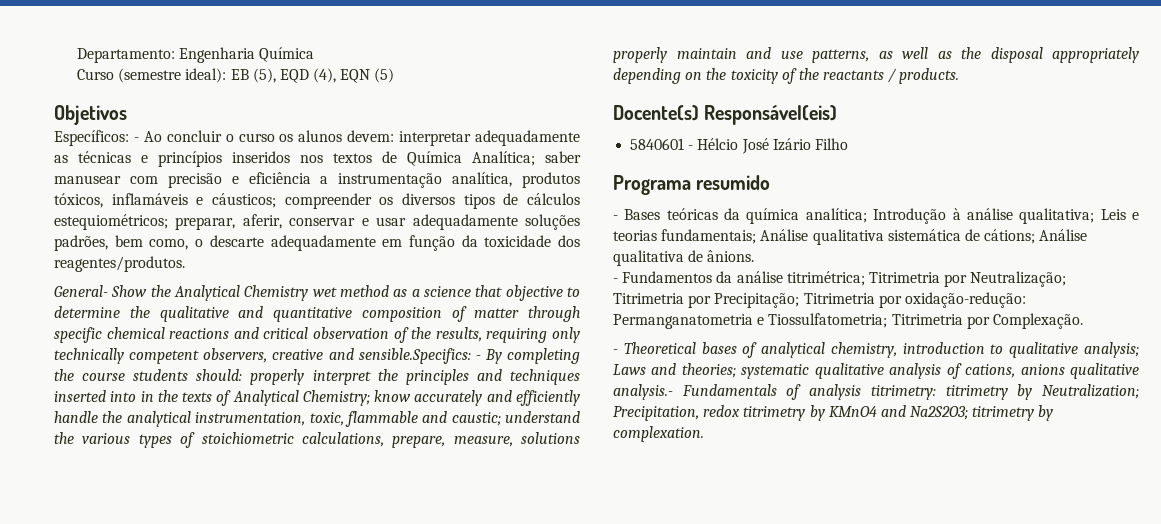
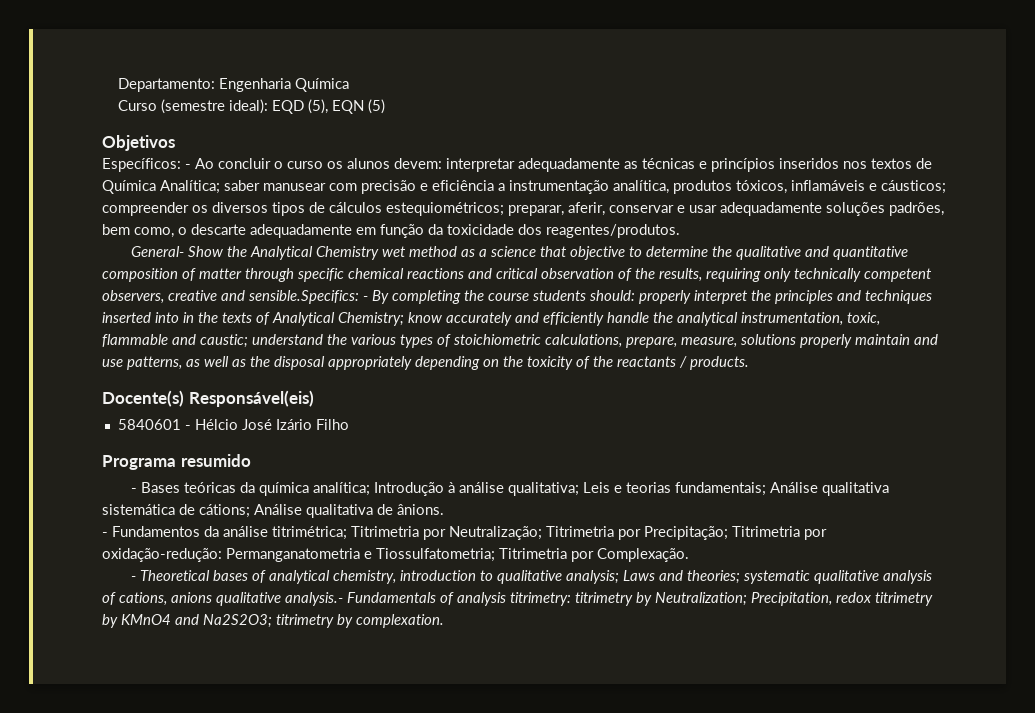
[230,68,337,83] EB (5), EQD (4), -> [272,99,329,114] EQD (5),

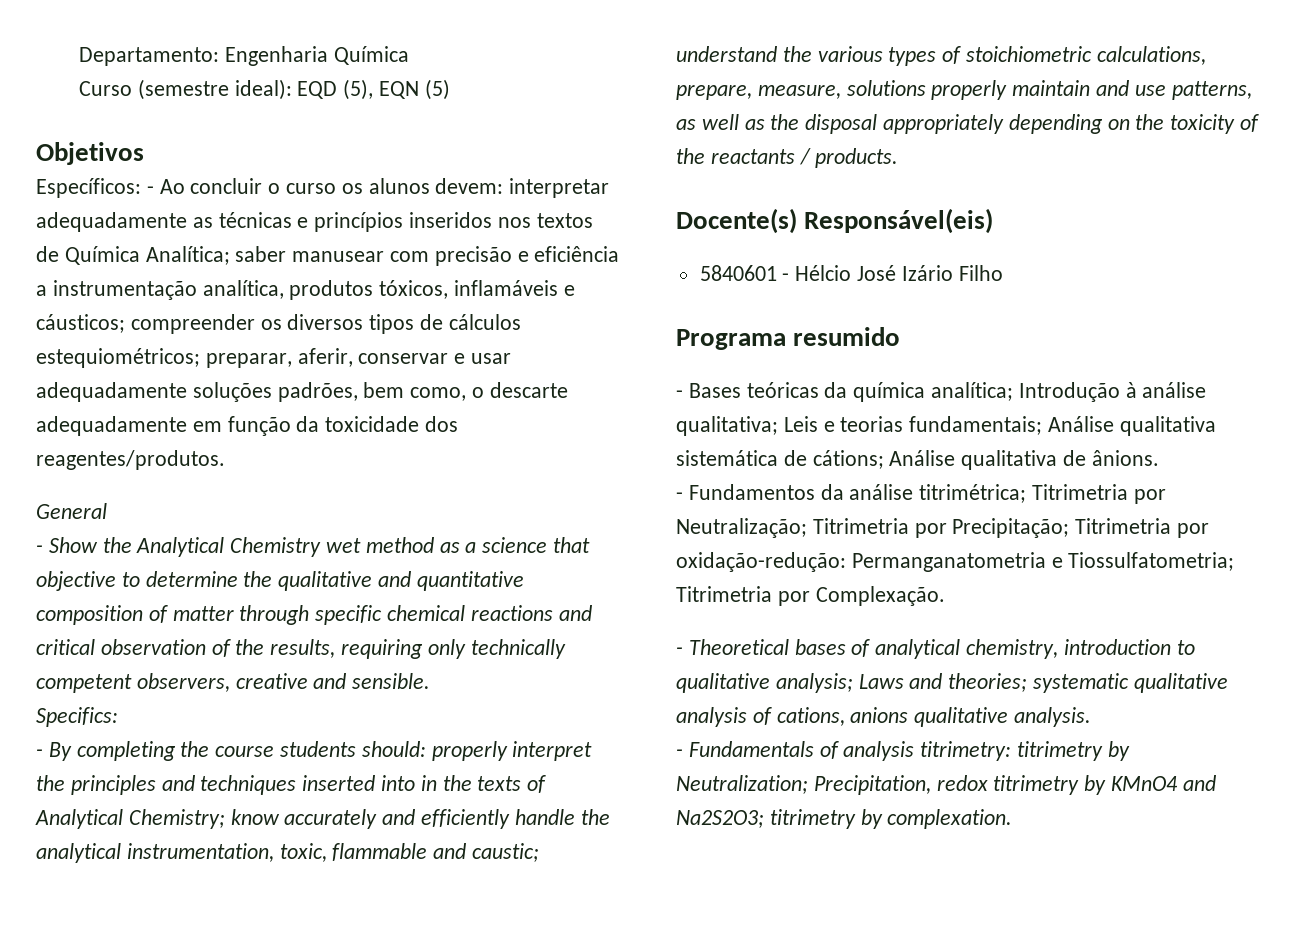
[130,246,184,257] General- -> [36,503,107,519] [36,545,43,553] General // -
[249,290,359,304] sensible.Specifics: -> [352,673,431,689] [36,707,118,727] sensible. // Specifics: //
[285,592,343,606] analysis.- -> [1014,707,1092,727] [676,749,683,757] analysis. // -

